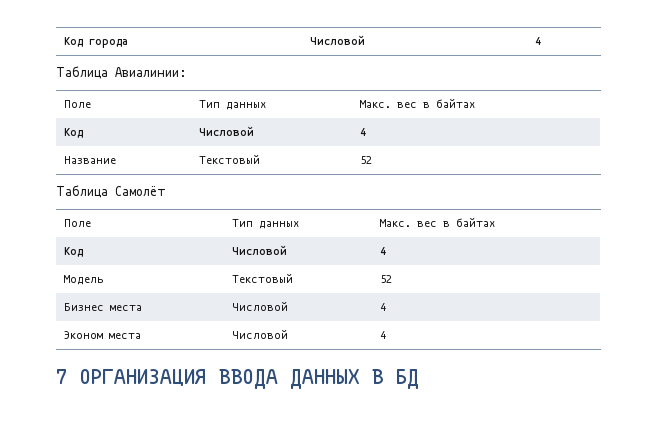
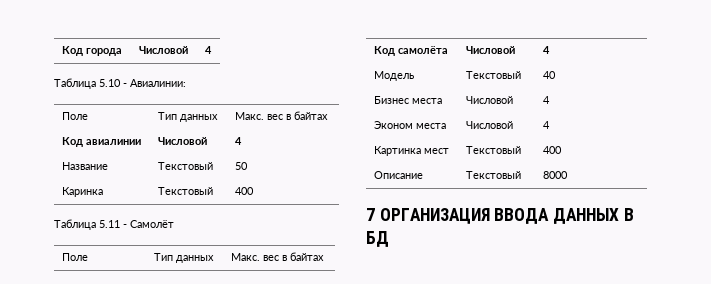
(108, 72) none -> [99,79,127,87] 5.10 -
(84, 133) none -> [85,139,141,145] авиалинии
[360,156,373,164] [56,185,108,198] 52 // Таблица -> [234,162,248,170] [61,187,103,197] [157,187,213,195] [234,187,254,195] [54,219,127,230] 50 // Каринка | Текстовый | 400 // Таблица 5.11 -
(84, 252) none -> [397,46,448,54] самолёта
[380,275,393,283] 52 -> [542,71,556,79] 40
(387, 335) none -> [373,146,449,156] [465,146,521,154] [542,146,562,154] [373,171,423,179] [465,171,521,179] [542,171,568,179] // Картинка мест | Текстовый | 400 // Описание | Текстовый | 8000

